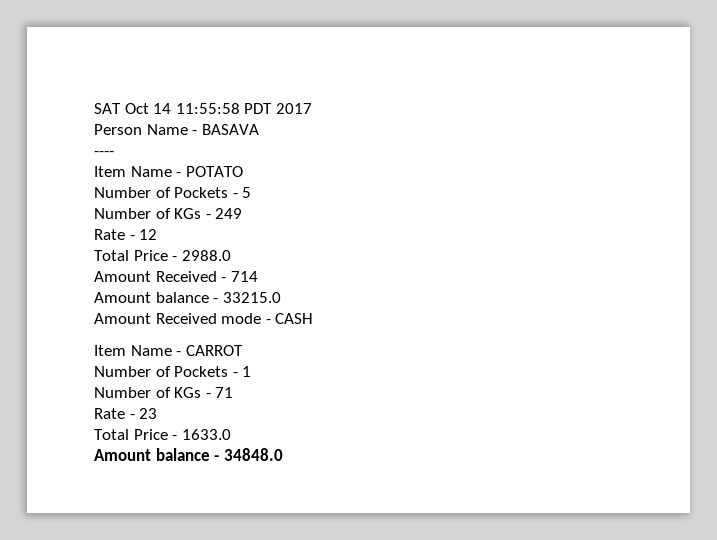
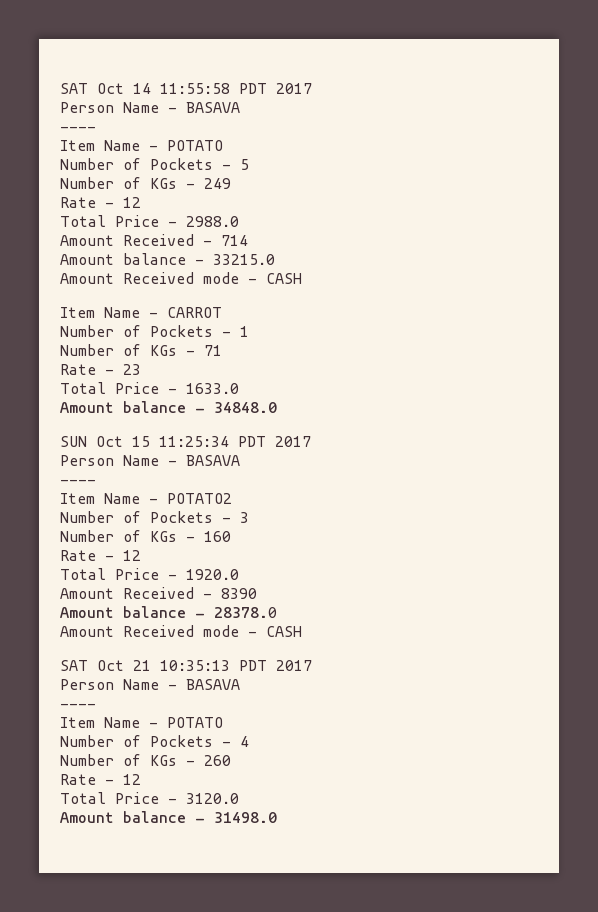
(283, 454) none -> [60,436,311,447] [60,455,240,466] [60,479,96,485] [60,493,232,504] [60,511,249,523] [60,530,231,542] [60,550,141,561] [60,568,239,580] [60,587,257,599] [60,606,277,618] [60,625,302,637] [60,660,312,671] [60,679,240,690] [60,703,96,709] [60,717,223,728] [60,735,249,747] [60,754,231,766] [60,774,141,785] [60,792,239,804] [60,811,277,823] // SUN Oct 15 11:25:34 PDT 2017 // Person Name - BASAVA // ---- // Item Name - POTATO2 // Number of Pockets - 3 // Number of KGs - 160 // Rate - 12 // Total Price - 1920.0 // Amount Received - 8390 // Amount balance - 28378.0 // Amount Received mode - CASH // SAT Oct 21 10:35:13 PDT 2017 // Person Name - BASAVA // ---- // Item Name - POTATO // Number of Pockets - 4 // Number of KGs - 260 // Rate - 12 // Total Price - 3120.0 // Amount balance - 31498.0

